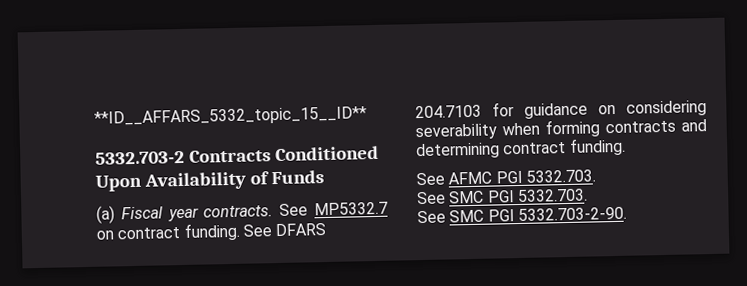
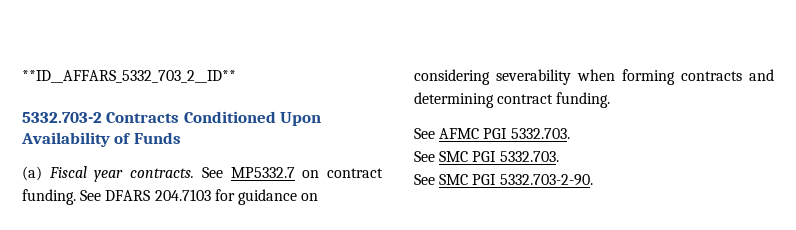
[94,106,367,127] **ID__AFFARS_5332_topic_15__ID** -> [22,70,236,83] **ID__AFFARS_5332_703_2__ID**

